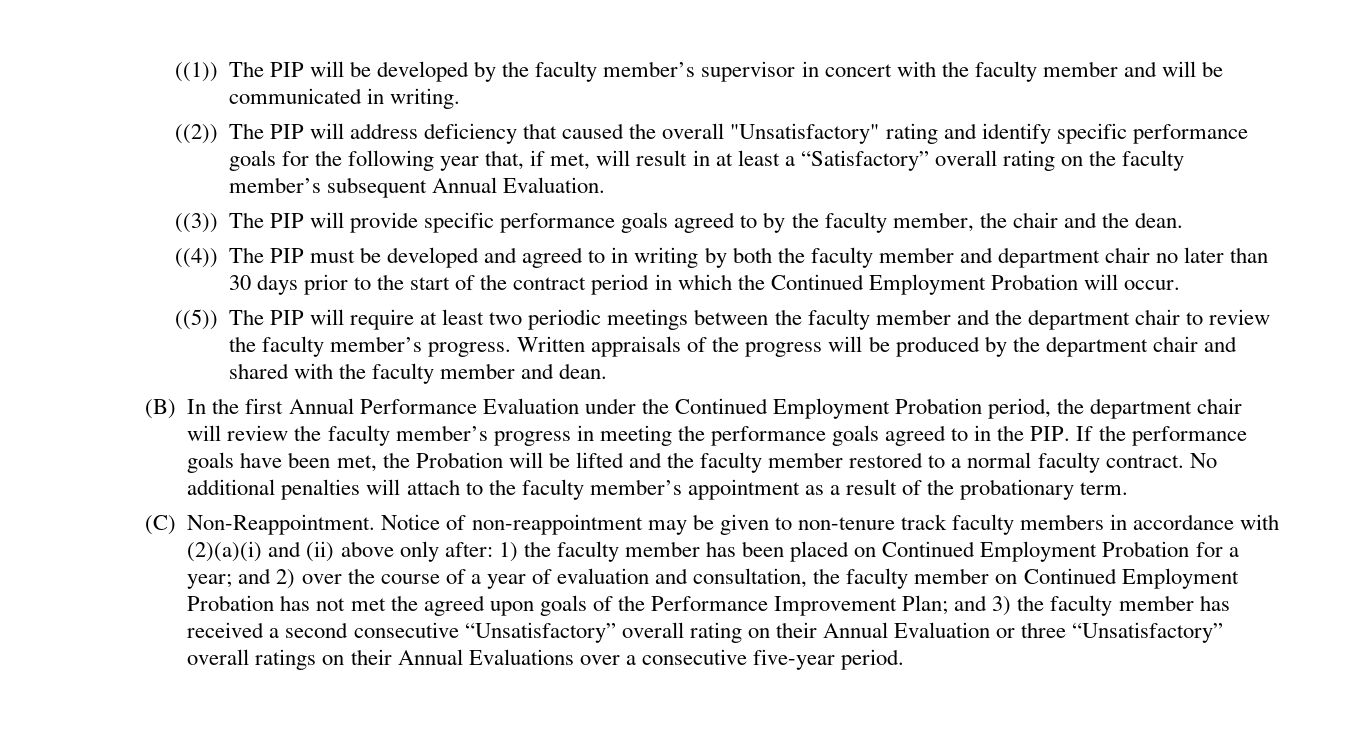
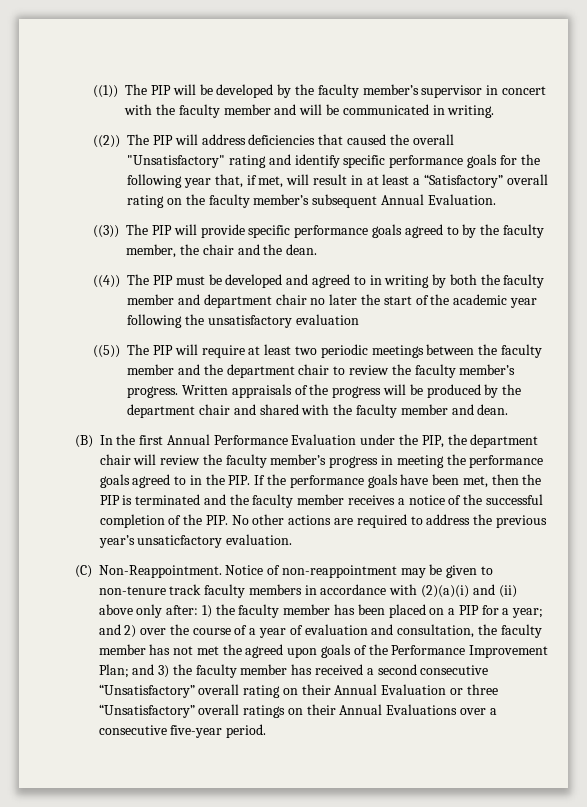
[424,123,518,144] deficiency -> [248,134,316,145] deficiencies
[1230,247,1269,263] [228,274,1181,295] than 30 days prior to the start of the contract period in which the Continued Employment Probation will occur. -> [360,294,537,308] [127,314,359,328] the start of the academic year following the unsatisfactory evaluation
[674,398,1052,419] Continued Employment Probation period, -> [421,435,444,448] PIP,
[382,452,1217,473] [187,479,1129,500] the Probation will be lifted and the faculty member restored to a normal faculty contract. No additional penalties will attach to the faculty member’s appointment as a result of the probationary term. -> [491,474,542,485] [99,494,543,508] [99,514,547,528] [98,534,293,548] then the PIP is terminated and the faculty member receives a notice of the successful completion of the PIP. No other actions are required to address the previous year’s unsaticfactory evaluation.
[882,541,1190,562] Continued Employment Probation -> [448,605,479,615] a PIP
[995,568,1239,589] [187,595,275,611] on Continued Employment Probation -> (146, 649) none

